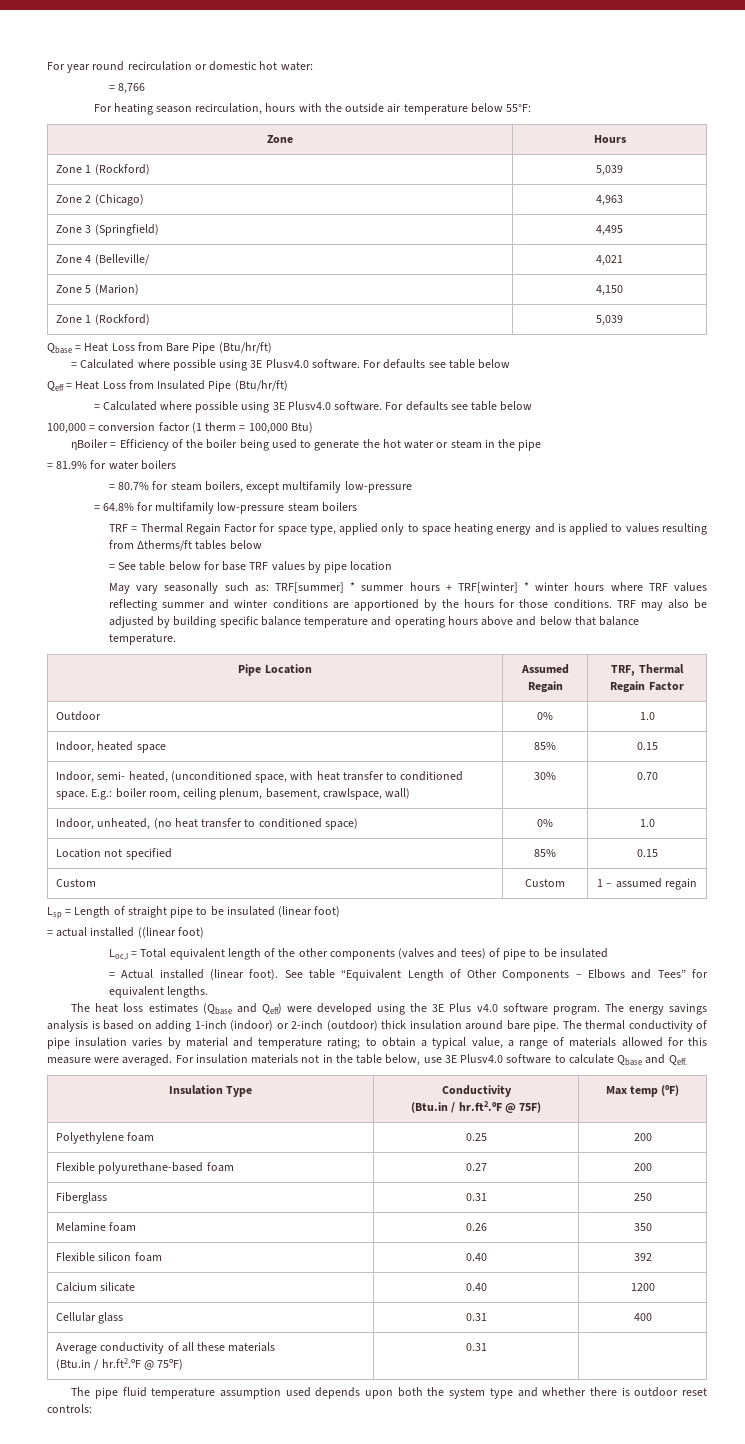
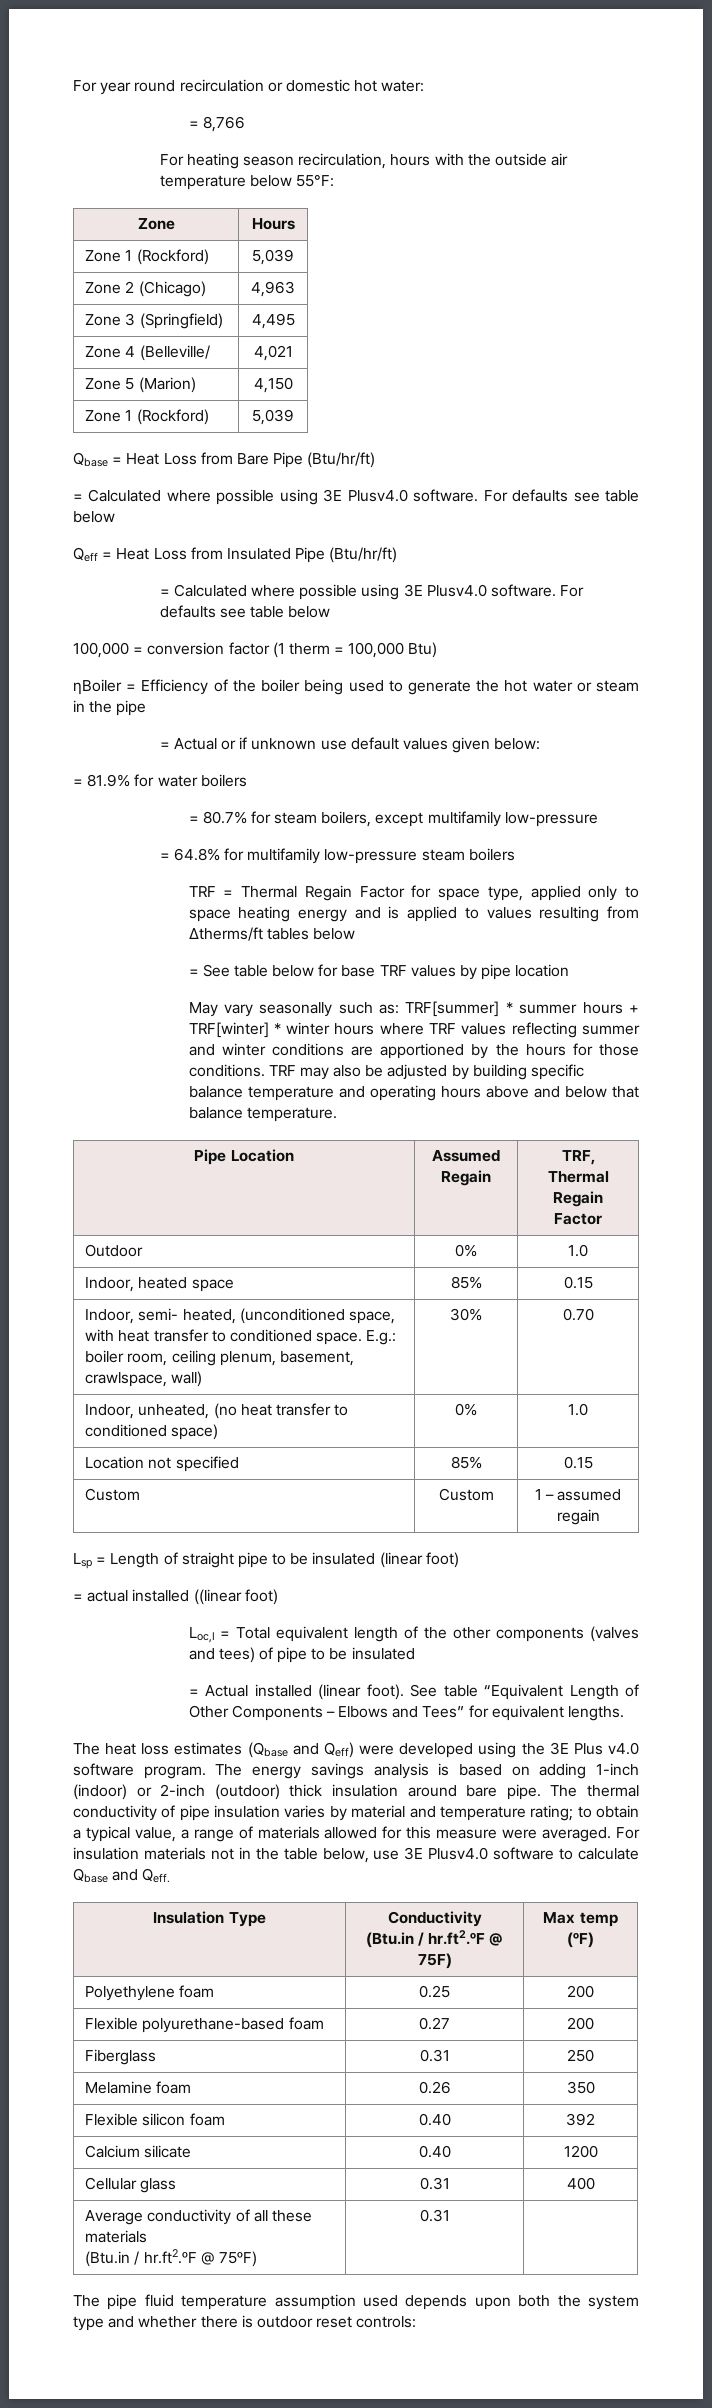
(542, 445) none -> [159,737,541,753] // = Actual or if unknown use default values given below:

